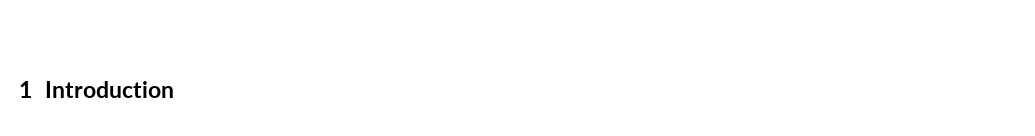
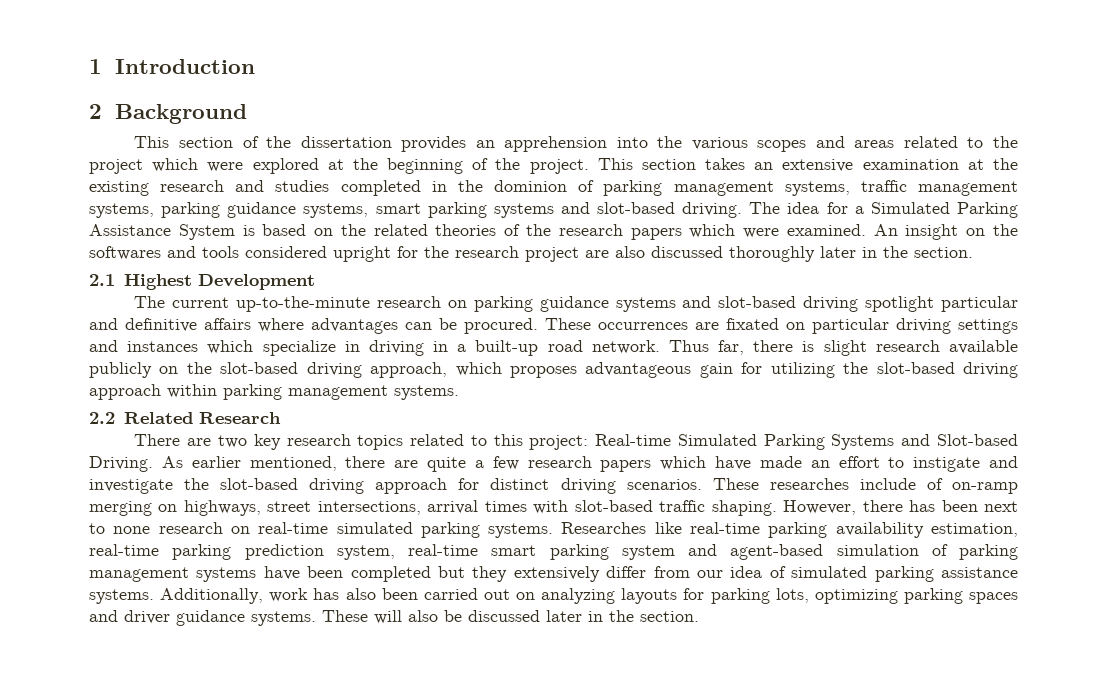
(174, 89) none -> [89,104,248,124] [134,136,1019,152] [89,158,1018,174] [89,180,1019,196] [89,202,1018,218] [89,224,1019,240] [89,246,973,262] [89,274,315,290] [134,296,1018,312] [89,318,1018,334] [89,340,1018,356] [89,362,1019,378] [89,384,459,400] [89,412,281,424] [134,434,1018,450] [89,456,1019,472] [89,478,1019,494] [89,500,1019,516] [89,522,1018,538] [89,544,1018,560] [89,566,1018,582] [89,588,1018,604] [89,610,699,626] // 2 Background // This section of the dissertation provides an apprehension into the various scopes and areas related to the project which were explored at the beginning of the project. This section takes an extensive examination at the existing research and studies completed in the dominion of parking management systems, traffic management systems, parking guidance systems, smart parking systems and slot-based driving. The idea for a Simulated Parking Assistance System is based on the related theories of the research papers which were examined. An insight on the softwares and tools considered upright for the research project are also discussed thoroughly later in the section. // 2.1 Highest Development // The current up-to-the-minute research on parking guidance systems and slot-based driving spotlight particular and definitive affairs where advantages can be procured. These occurrences are fixated on particular driving settings and instances which specialize in driving in a built-up road network. Thus far, there is slight research available publicly on the slot-based driving approach, which proposes advantageous gain for utilizing the slot-based driving approach within parking management systems. // 2.2 Related Research // There are two key research topics related to this project: Real-time Simulated Parking Systems and Slot-based Driving. As earlier mentioned, there are quite a few research papers which have made an effort to instigate and investigate the slot-based driving approach for distinct driving scenarios. These researches include of on-ramp merging on highways, street intersections, arrival times with slot-based traffic shaping. However, there has been next to none research on real-time simulated parking systems. Researches like real-time parking availability estimation, real-time parking prediction system, real-time smart parking system and agent-based simulation of parking management systems have been completed but they extensively differ from our idea of simulated parking assistance systems. Additionally, work has also been carried out on analyzing layouts for parking lots, optimizing parking spaces and driver guidance systems. These will also be discussed later in the section.

